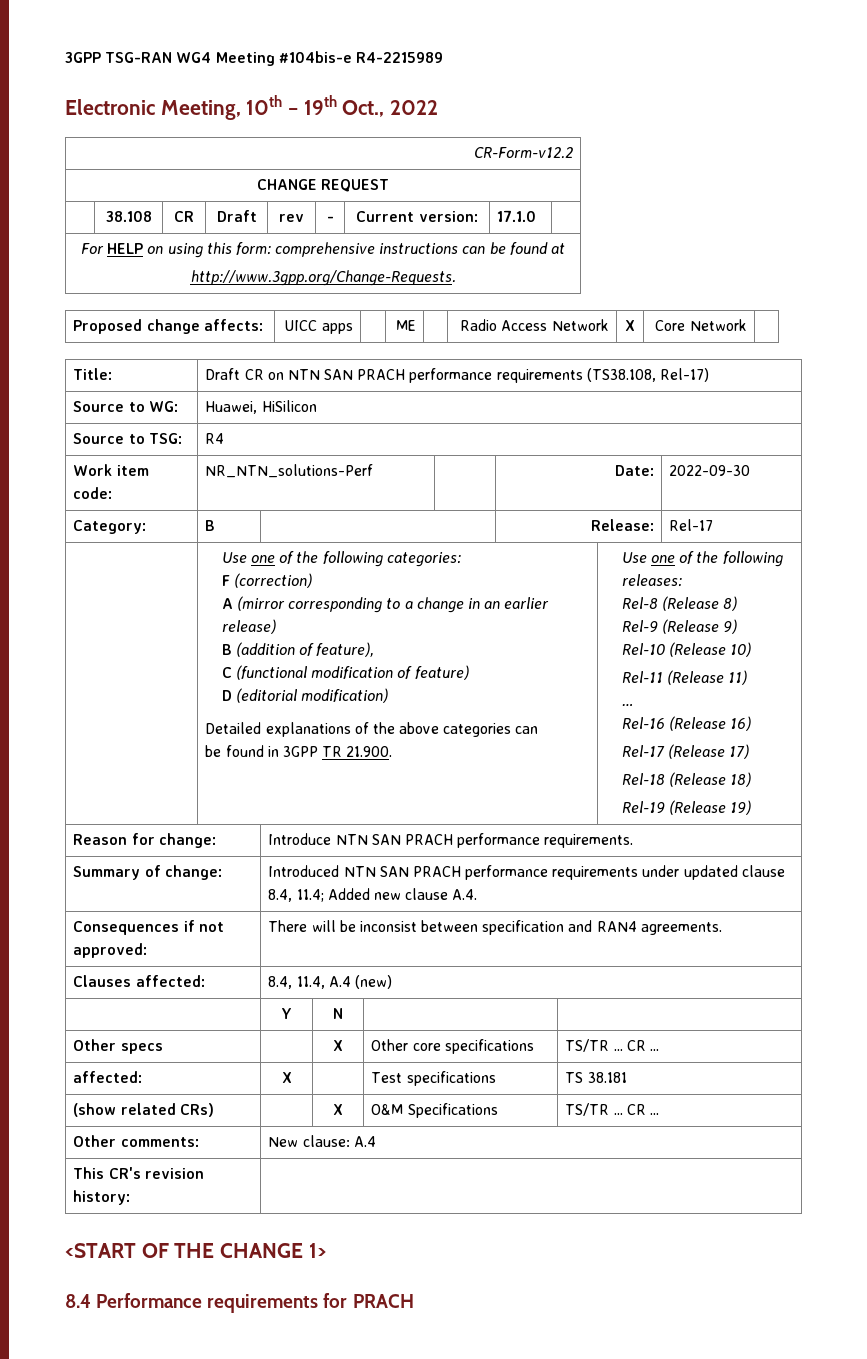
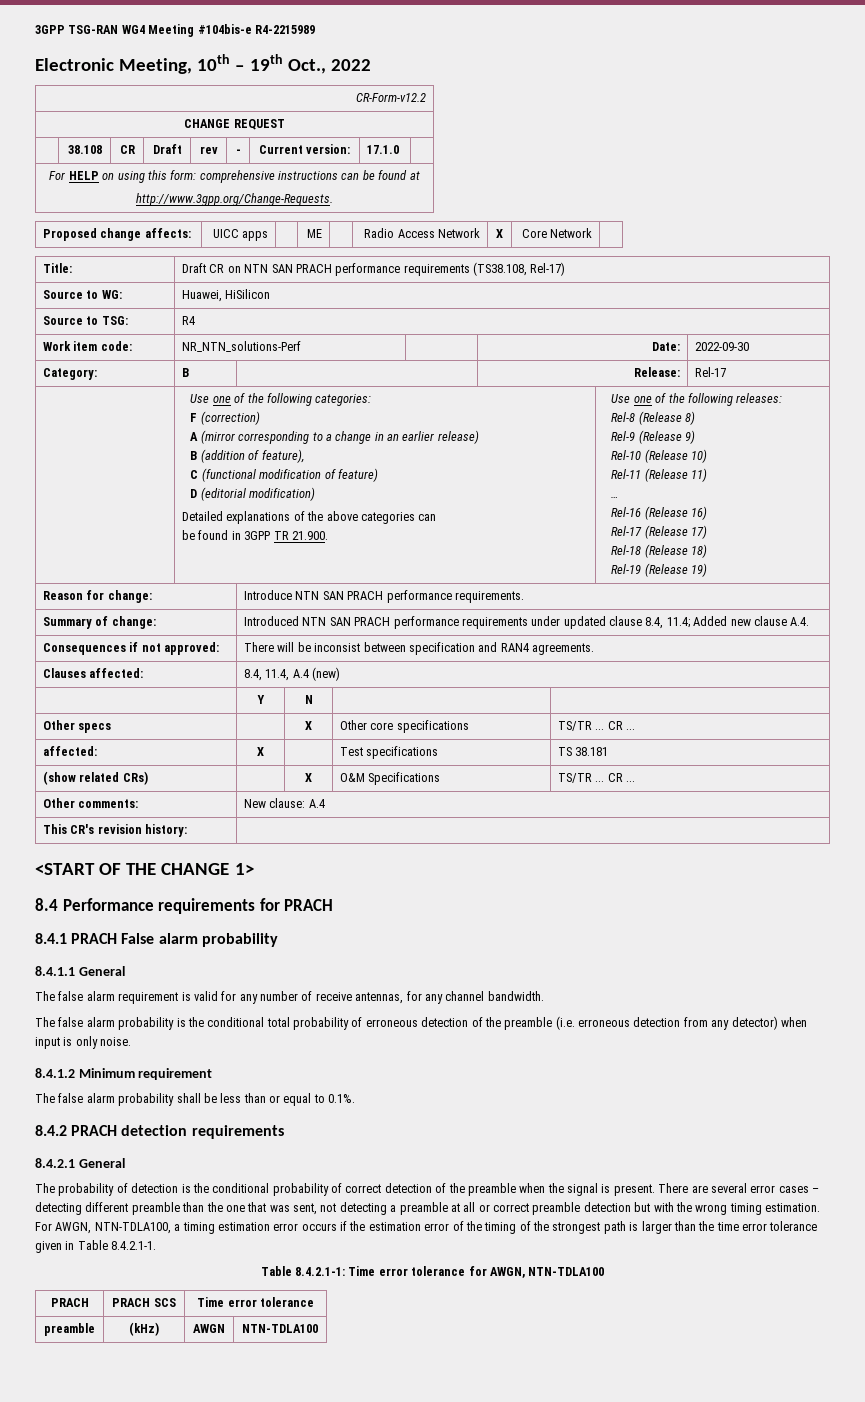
(414, 1301) none -> [35,933,278,947] [35,966,125,976] [35,991,544,1004] [35,1016,807,1030] [35,1036,132,1049] [35,1068,213,1080] [35,1093,356,1106] [35,1125,284,1139] [35,1158,125,1168] [35,1183,819,1196] [35,1202,820,1215] [35,1221,818,1234] [35,1240,157,1253] [260,1266,605,1278] [50,1298,89,1307] [112,1298,176,1307] [197,1297,314,1307] [44,1323,95,1336] [129,1322,159,1336] [193,1324,225,1333] [242,1324,318,1333] // 8.4.1 PRACH False alarm probability // 8.4.1.1 General // The false alarm requirement is valid for any number of receive antennas, for any channel bandwidth. // The false alarm probability is the conditional total probability of erroneous detection of the preamble (i.e. erroneous detection from any detector) when input is only noise. // 8.4.1.2 Minimum requirement // The false alarm probability shall be less than or equal to 0.1%. // 8.4.2 PRACH detection requirements // 8.4.2.1 General // The probability of detection is the conditional probability of correct detection of the preamble when the signal is present. There are several error cases – detecting different preamble than the one that was sent, not detecting a preamble at all or correct preamble detection but with the wrong timing estimation. For AWGN, NTN-TDLA100, a timing estimation error occurs if the estimation error of the timing of the strongest path is larger than the time error tolerance given in Table 8.4.2.1-1. // Table 8.4.2.1-1: Time error tolerance for AWGN, NTN-TDLA100 // PRACH | PRACH SCS | Time error tolerance // preamble | (kHz) | AWGN | NTN-TDLA100

